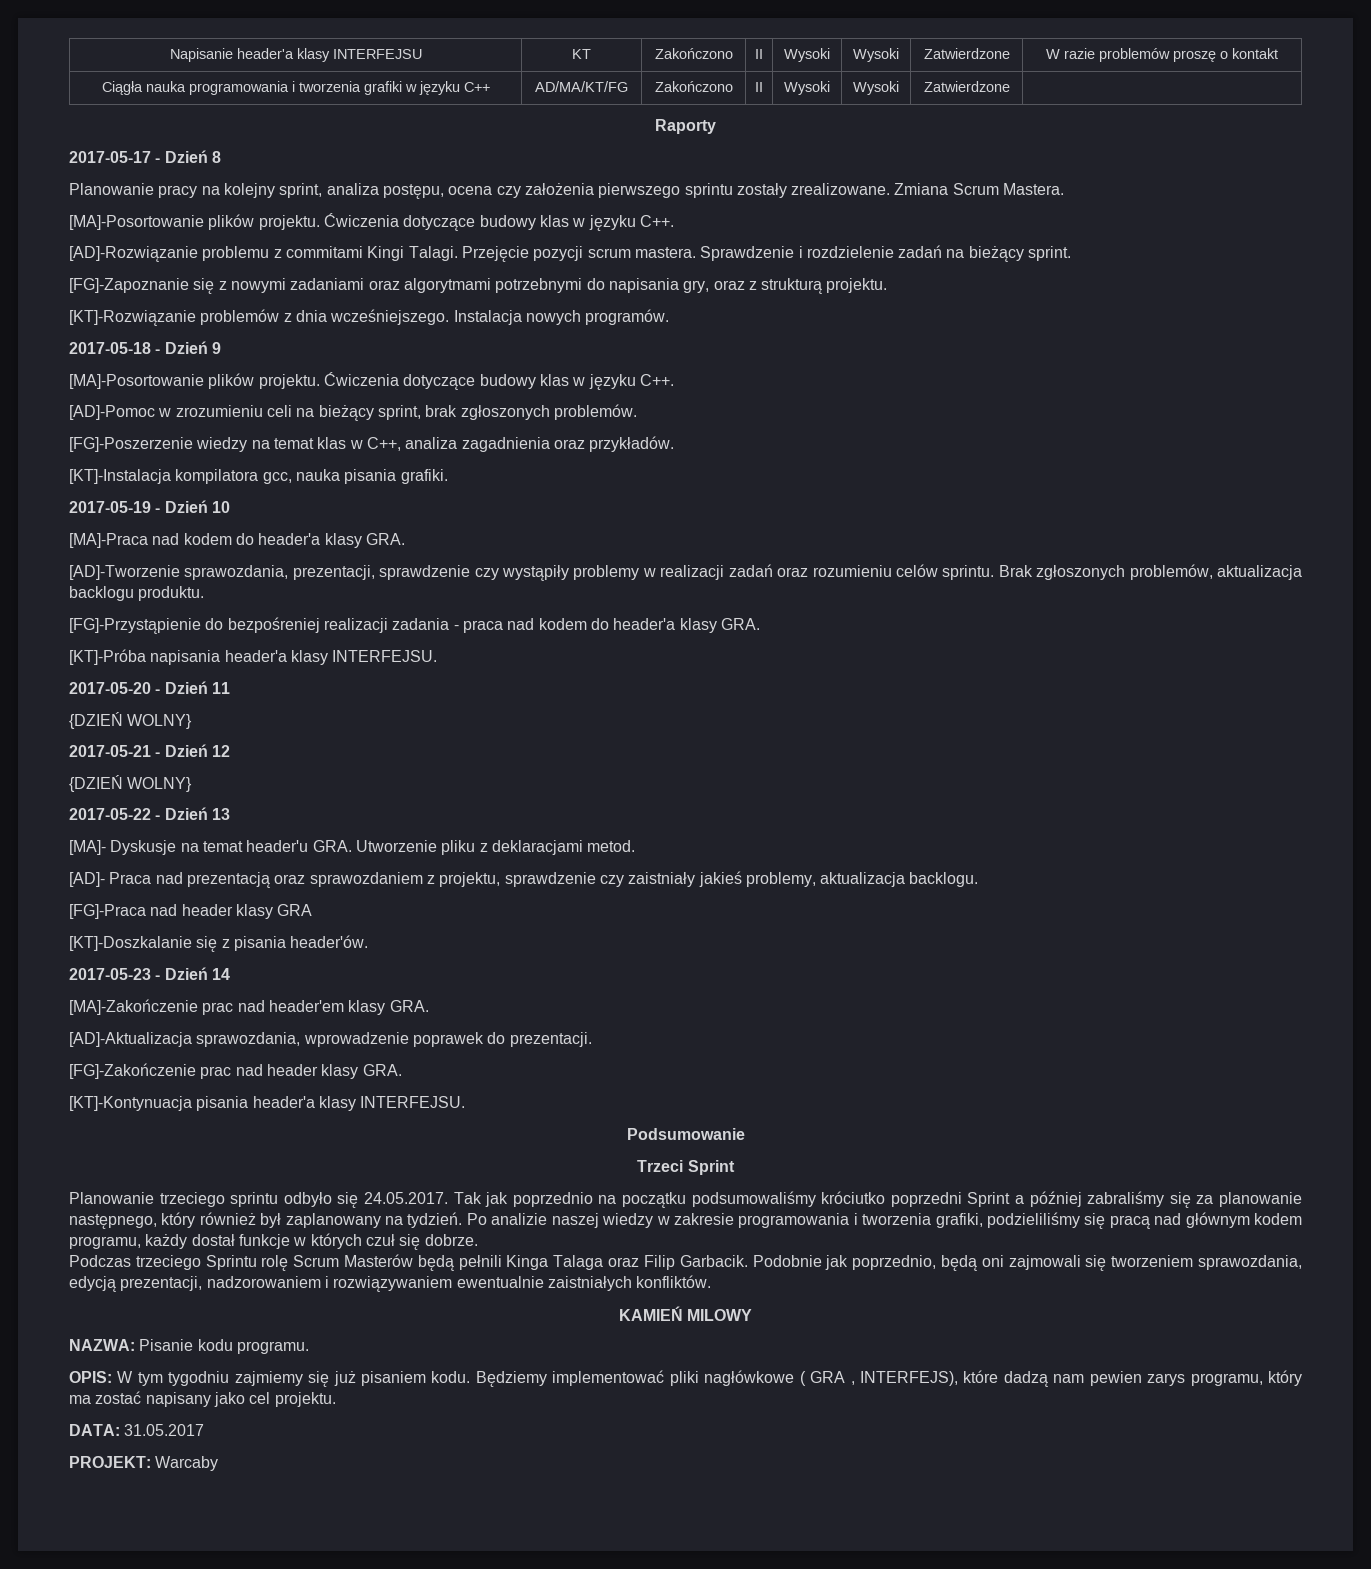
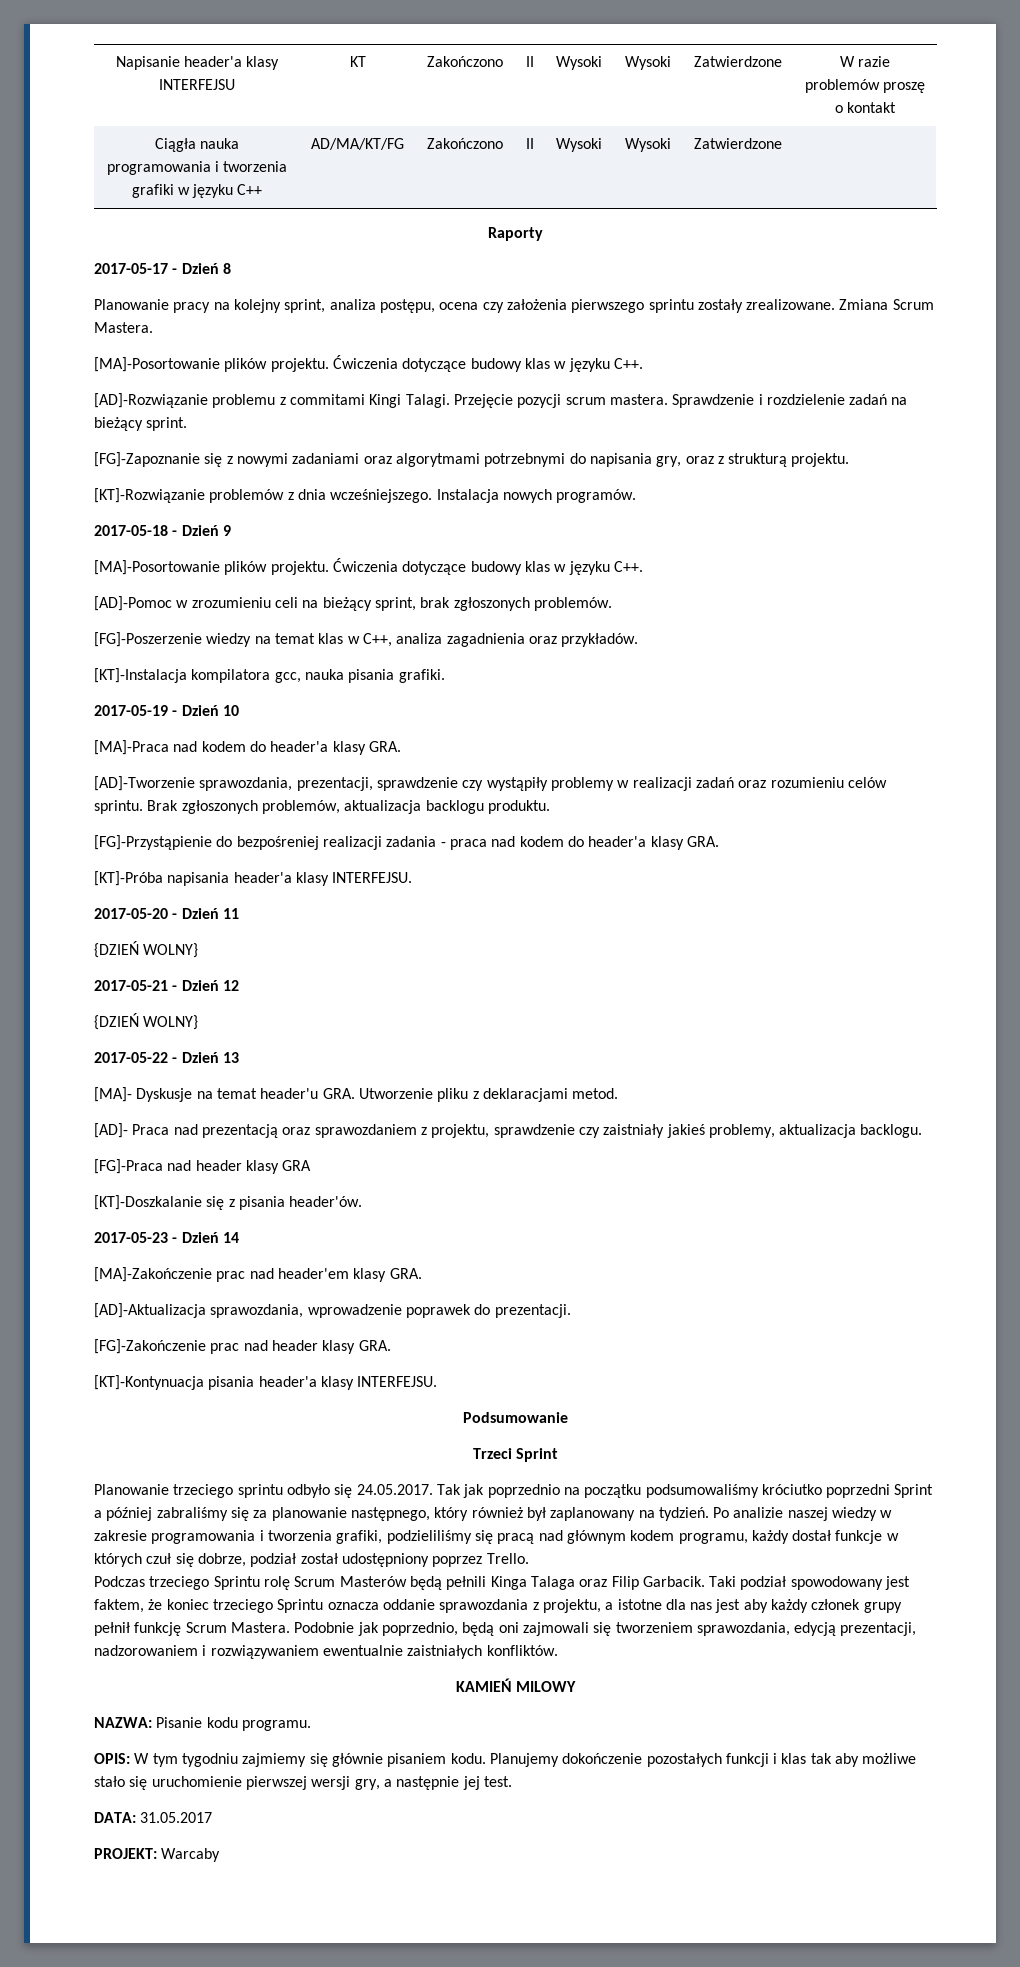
[424,1234,478,1246] dobrze. -> [197,1553,529,1567] dobrze, podział został udostępniony poprzez Trello.
(748, 1261) none -> [709,1576,911,1590] [94,1599,902,1613] [94,1622,290,1636] Taki podział spowodowany jest faktem, że koniec trzeciego Sprintu oznacza oddanie sprawozdania z projektu, a istotne dla nas jest aby każdy członek grupy pełnił funkcję Scrum Mastera.
[333,1371,356,1386] już -> [331,1753,383,1767] głównie
[475,1370,1303,1387] [69,1391,336,1407] Będziemy implementować pliki nagłówkowe ( GRA , INTERFEJS), które dadzą nam pewien zarys programu, który ma zostać napisany jako cel projektu. -> [489,1753,917,1767] [94,1776,512,1790] Planujemy dokończenie pozostałych funkcji i klas tak aby możliwe stało się uruchomienie pierwszej wersji gry, a następnie jej test.

